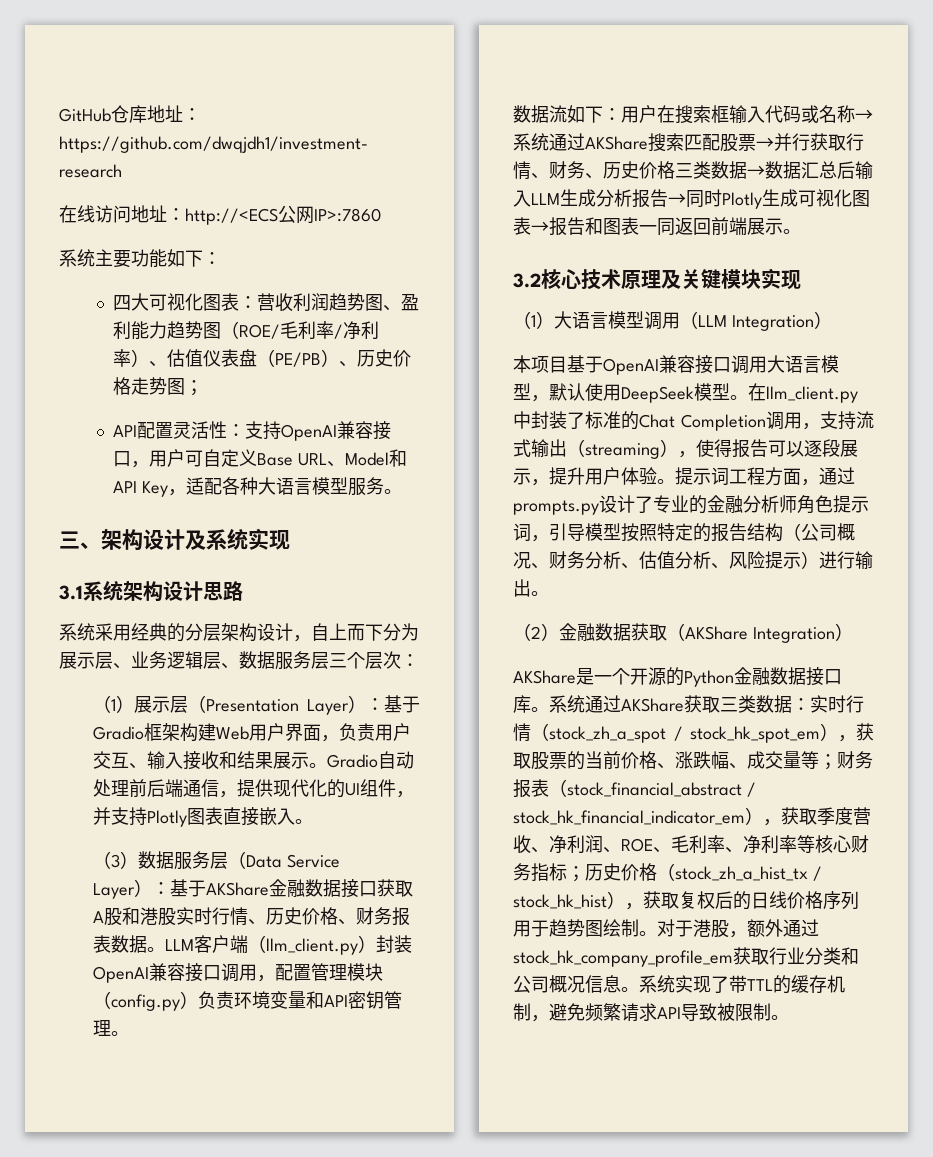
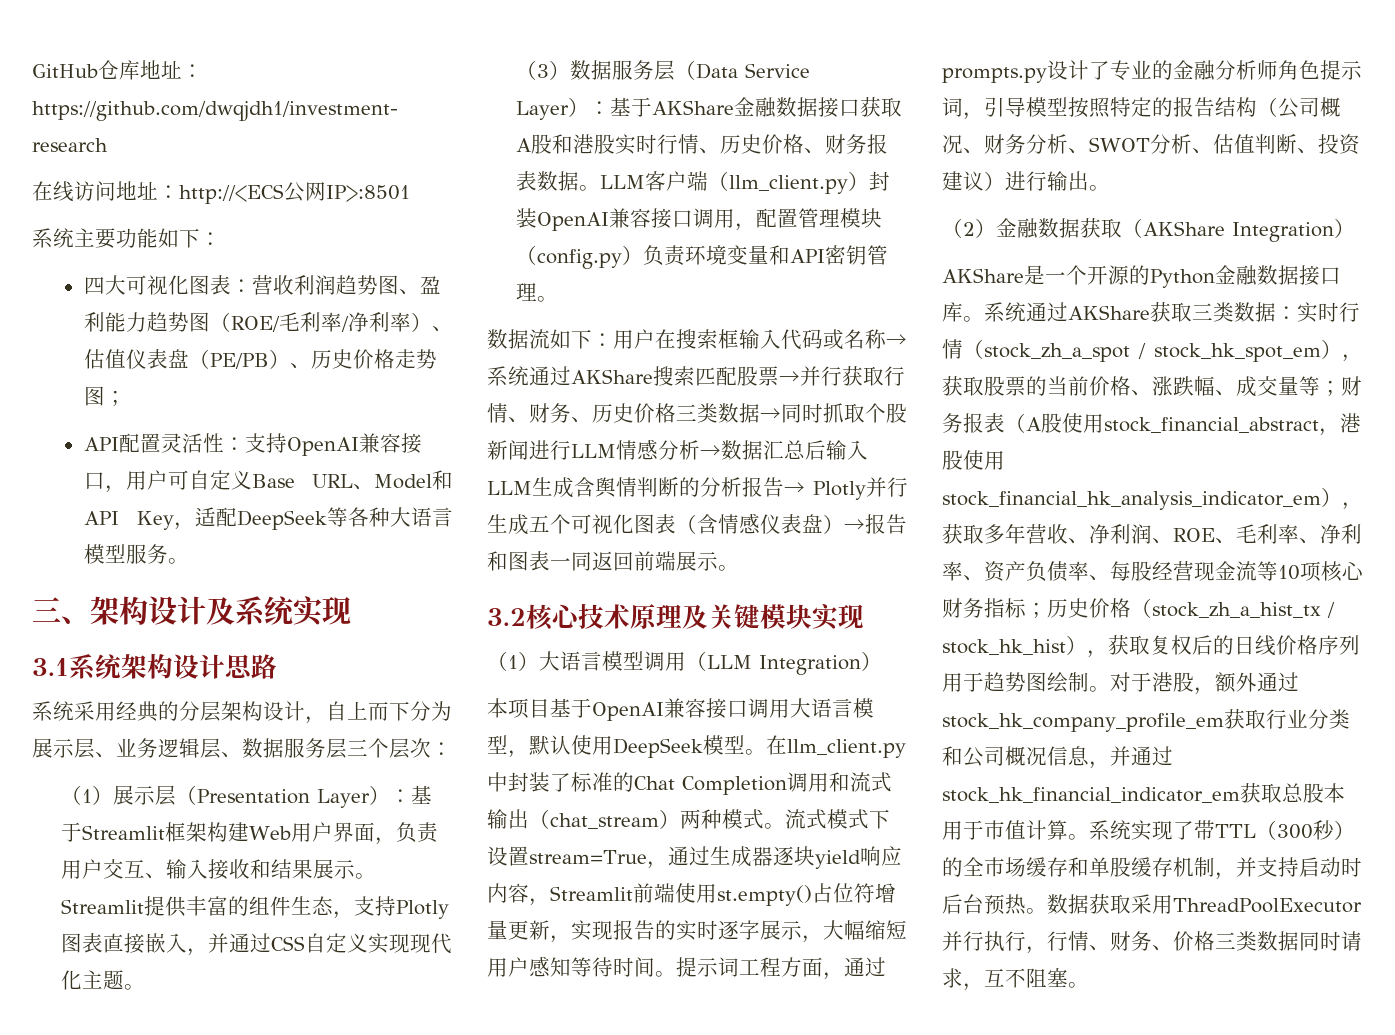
[314,208,381,222] IP>:7860 -> [326,185,410,202] IP>:8501
(222, 486) none -> [237,507,348,530] DeepSeek等
[93,726,145,740] Gradio -> [82,825,166,840] Streamlit
[327,751,415,769] [93,779,415,798] [93,807,112,825] Gradio自动处理前后端通信，提供现代化的UI组件，并 -> [61,896,355,919] Streamlit提供丰富的组件生态，
(296, 816) none -> [187,933,453,956] [61,970,125,990] ，并通过CSS自定义实现现代化主题
(765, 171) none -> [781,403,907,423] [487,439,721,460] 同时抓取个股新闻进行LLM情感分析→
[596,189,870,209] [513,217,531,235] 分析报告→同时Plotly生成可视化图表 -> [574,477,908,500] [487,513,844,535] 含舆情判断的分析报告→ Plotly并行生成五个可视化图表（含情感仪表盘）
[802,411,856,430] ，支持 -> [829,772,850,792] 和
[585,439,858,459] [513,467,657,486] streaming），使得报告可以逐段展示，提升用户体验 -> [550,809,890,829] [487,846,902,869] [487,883,896,906] [487,920,907,943] [487,956,655,977] chat_stream）两种模式。流式模式下设置stream=True，通过生成器逐块yield响应内容，Streamlit前端使用st.empty()占位符增量更新，实现报告的实时逐字展示，大幅缩短用户感知等待时间
[639,551,801,569] 估值分析、风险提示 -> [1089,134,1360,155] [942,171,984,191] SWOT分析、估值判断、投资建议
[567,782,756,797] [513,807,853,826] stock_financial_abstract / stock_hk_financial_indicator_em），获取季度 -> [1026,413,1361,436] [942,450,1005,470] [942,487,1363,510] [942,524,1026,544] A股使用stock_financial_abstract，港股使用stock_financial_hk_analysis_indicator_em），获取多年
[797,835,815,853] 等 -> [963,561,1321,582] 、资产负债率、每股经营现金流等10项
(621, 984) none -> [1089,746,1173,769] [942,783,1345,803] [942,820,1068,840] ，并通过stock_hk_financial_indicator_em获取总股本用于市值计算
[773,975,845,994] [513,1003,771,1022] 的缓存机制，避免频繁请求API导致被限制 -> [1256,820,1355,840] [942,857,1362,880] [942,894,1362,915] [942,931,1362,954] [942,968,1068,991] （300秒）的全市场缓存和单股缓存机制，并支持启动时后台预热。数据获取采用ThreadPoolExecutor并行执行，行情、财务、价格三类数据同时请求，互不阻塞

